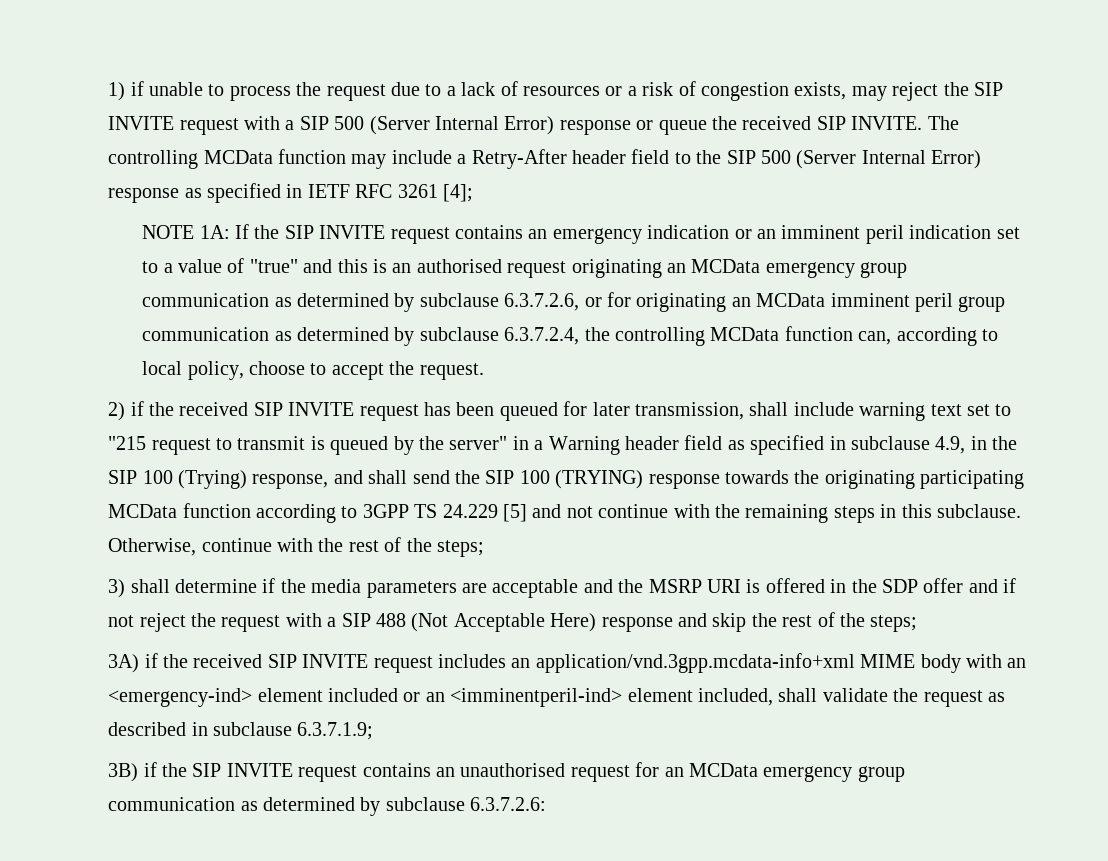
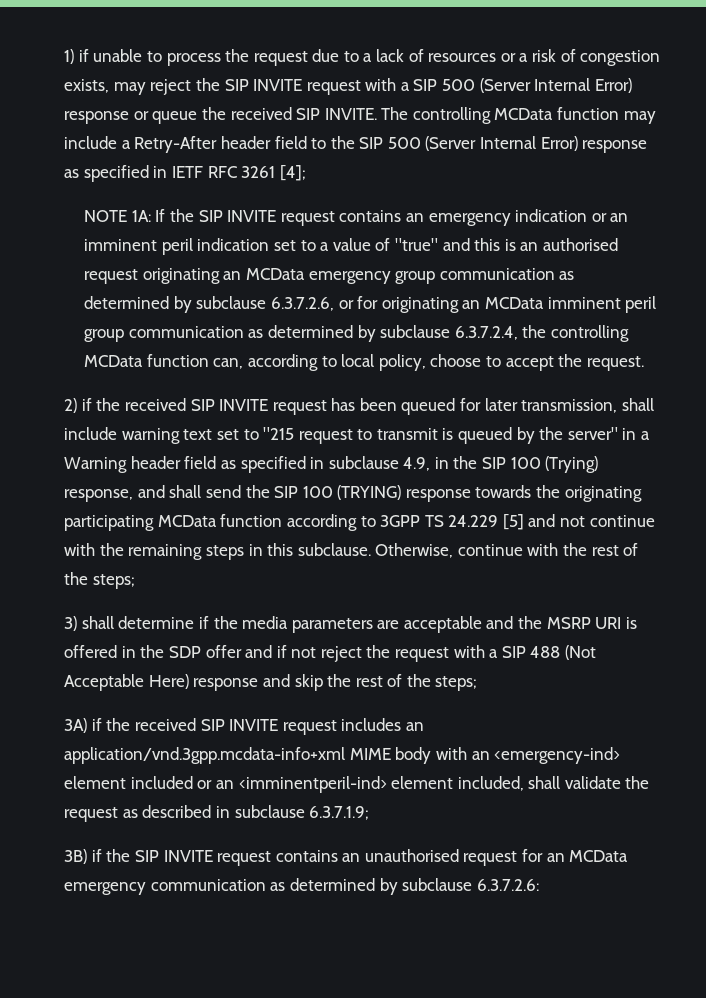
[857,766,905,782] group -> (147, 888) none

